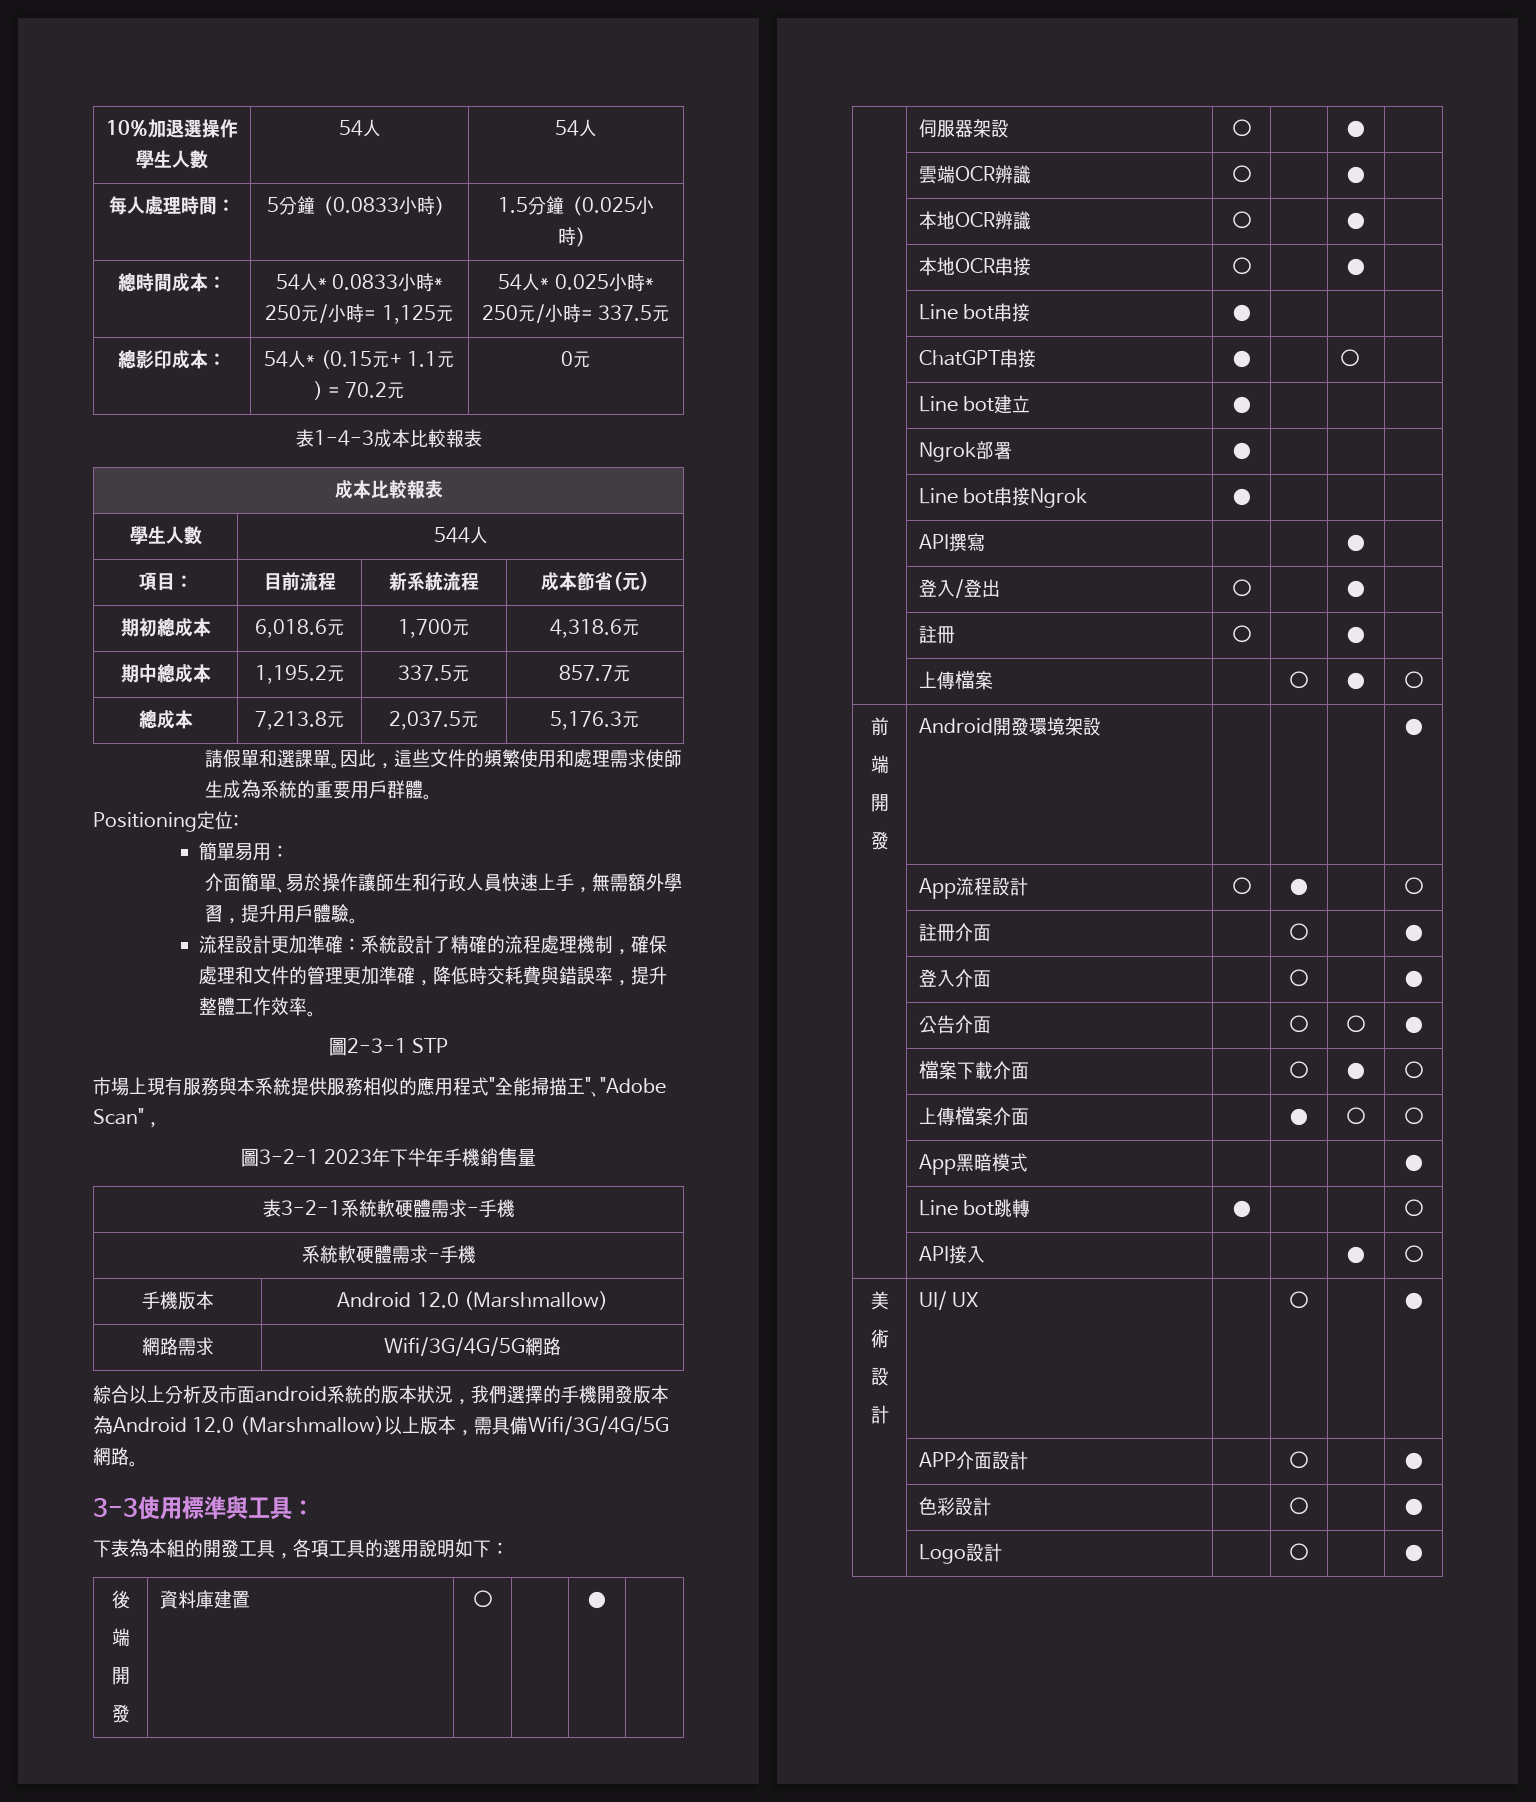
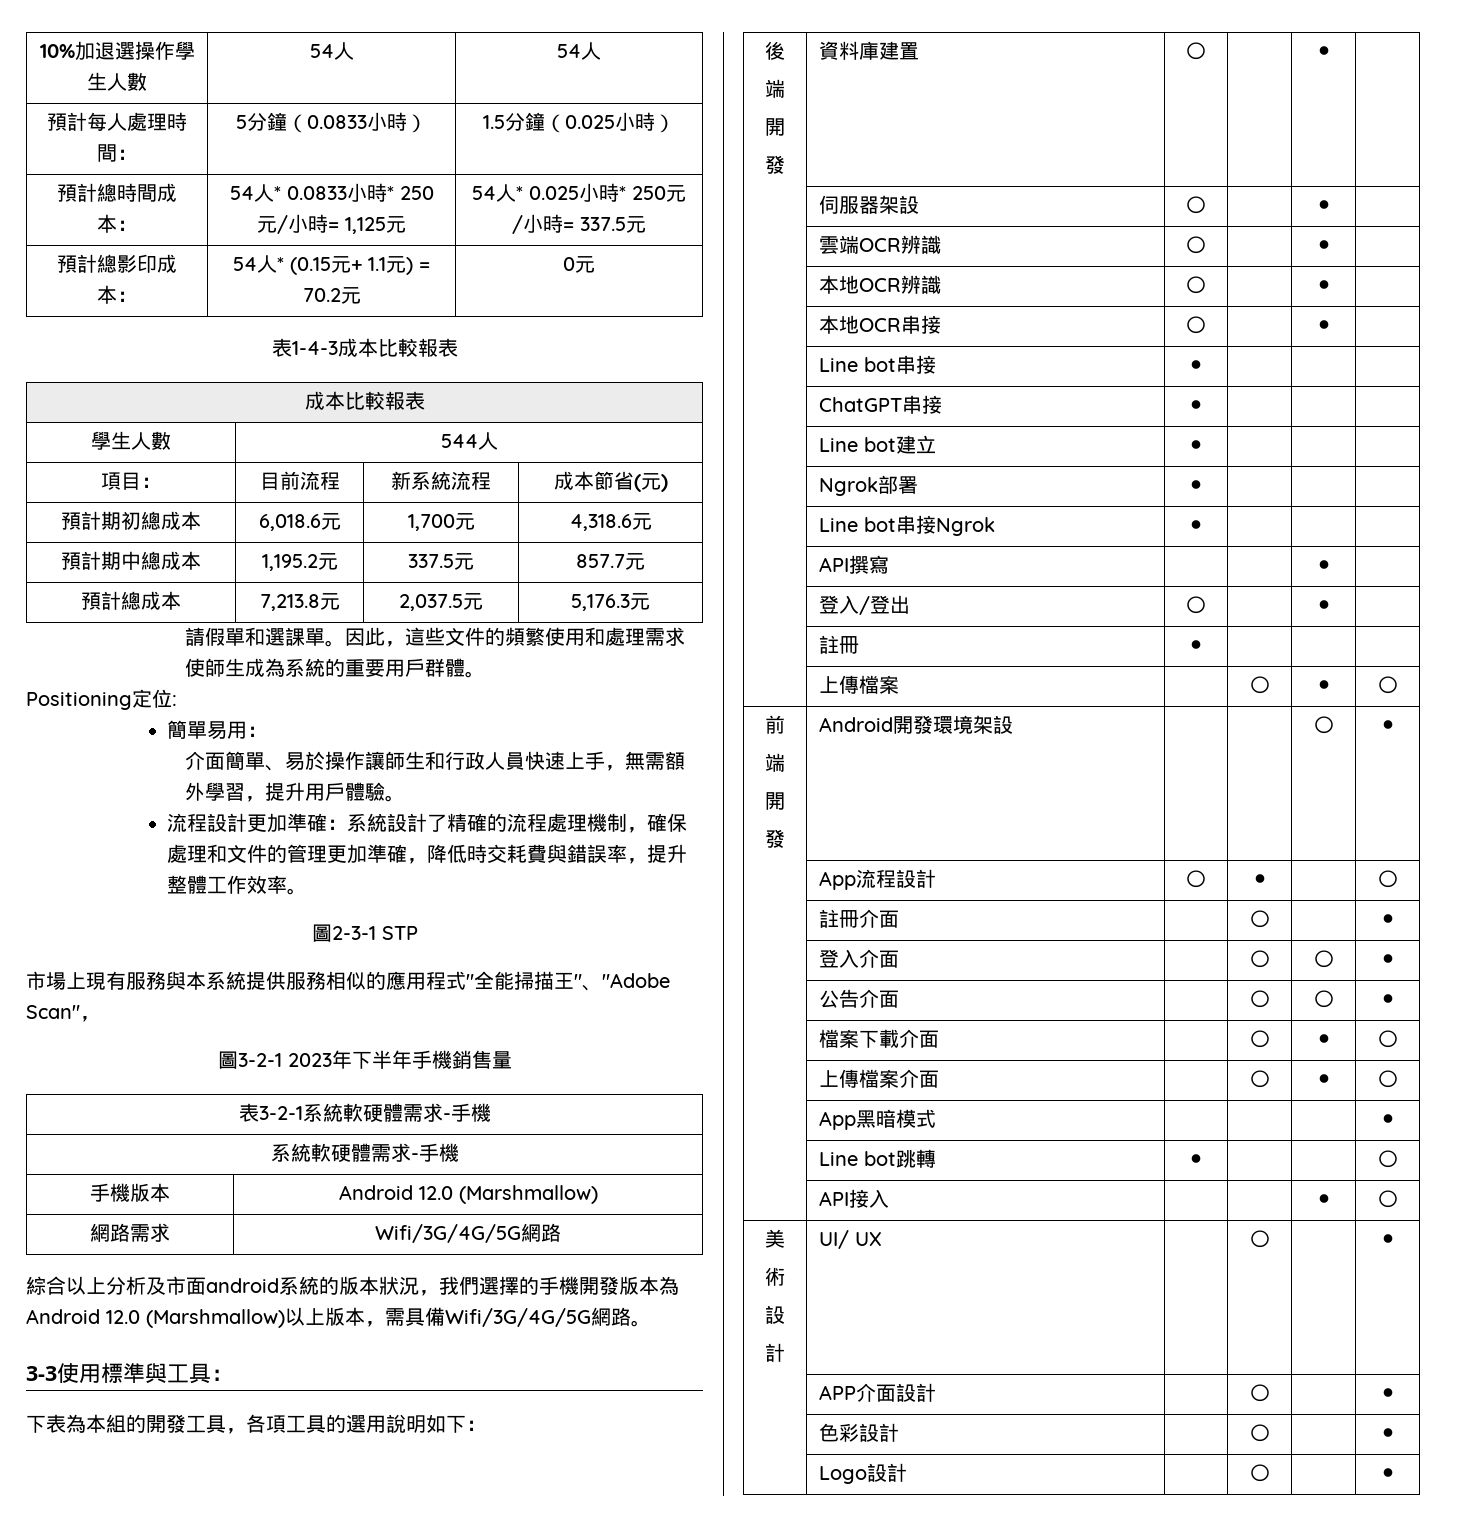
(597, 128) none -> [47,112,87,131] 預計
(594, 237) none -> [57,183,97,202] 預計
(671, 313) none -> [57,254,97,273] 預計
(649, 581) none -> [61,511,101,530] 預計
(640, 627) none -> [61,551,101,570] 預計
(631, 673) none -> [81,591,121,610] 預計
[1339,349,1360,367] 〇 -> (1202, 406) none
[1231,625,1252,643] [1347,626,1365,644] 〇 | | ● -> [1190,640,1202,652] ● | |
(1101, 726) none -> [1313,716,1334,734] 〇
(1309, 978) none -> [1313,950,1334,968] 〇
[1290,1108,1308,1126] [1346,1107,1366,1125] [1403,1107,1424,1125] | ● | 〇 | 〇 -> [1249,1070,1270,1088] [1317,1074,1330,1086] [1377,1070,1398,1088] | 〇 | ● | 〇

